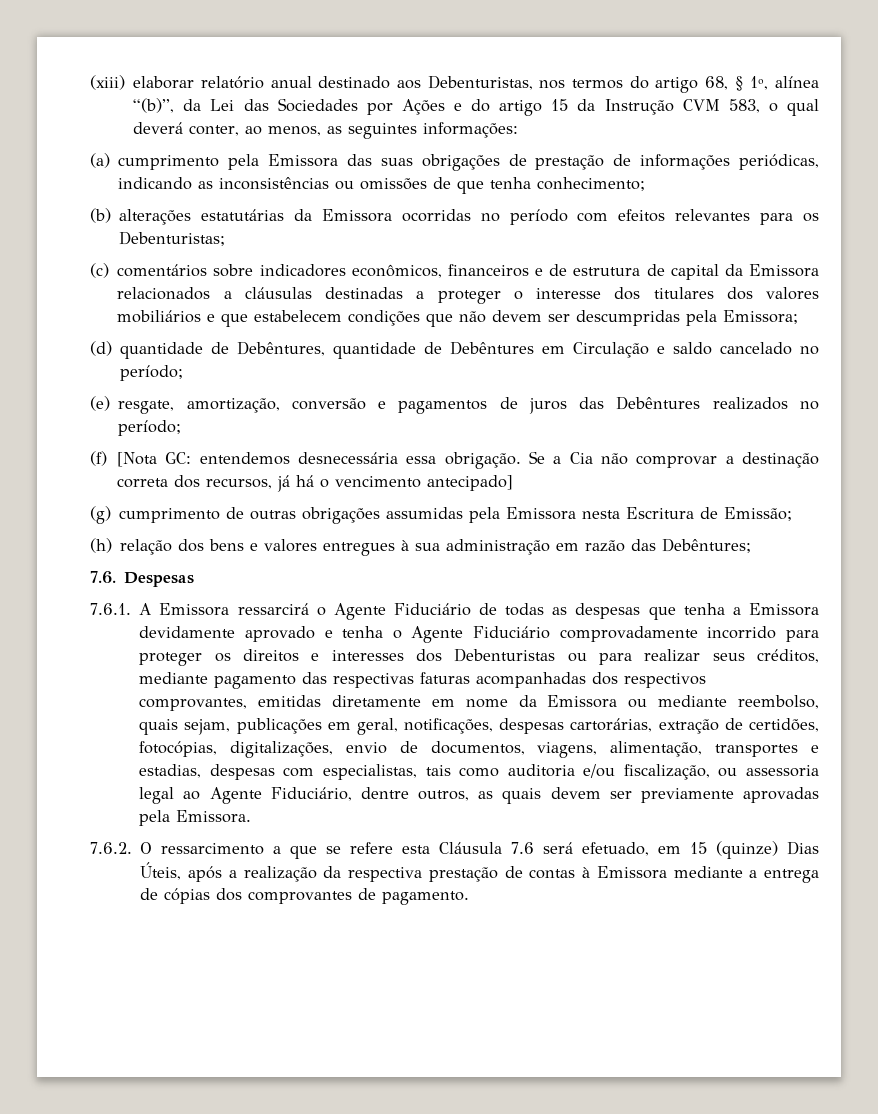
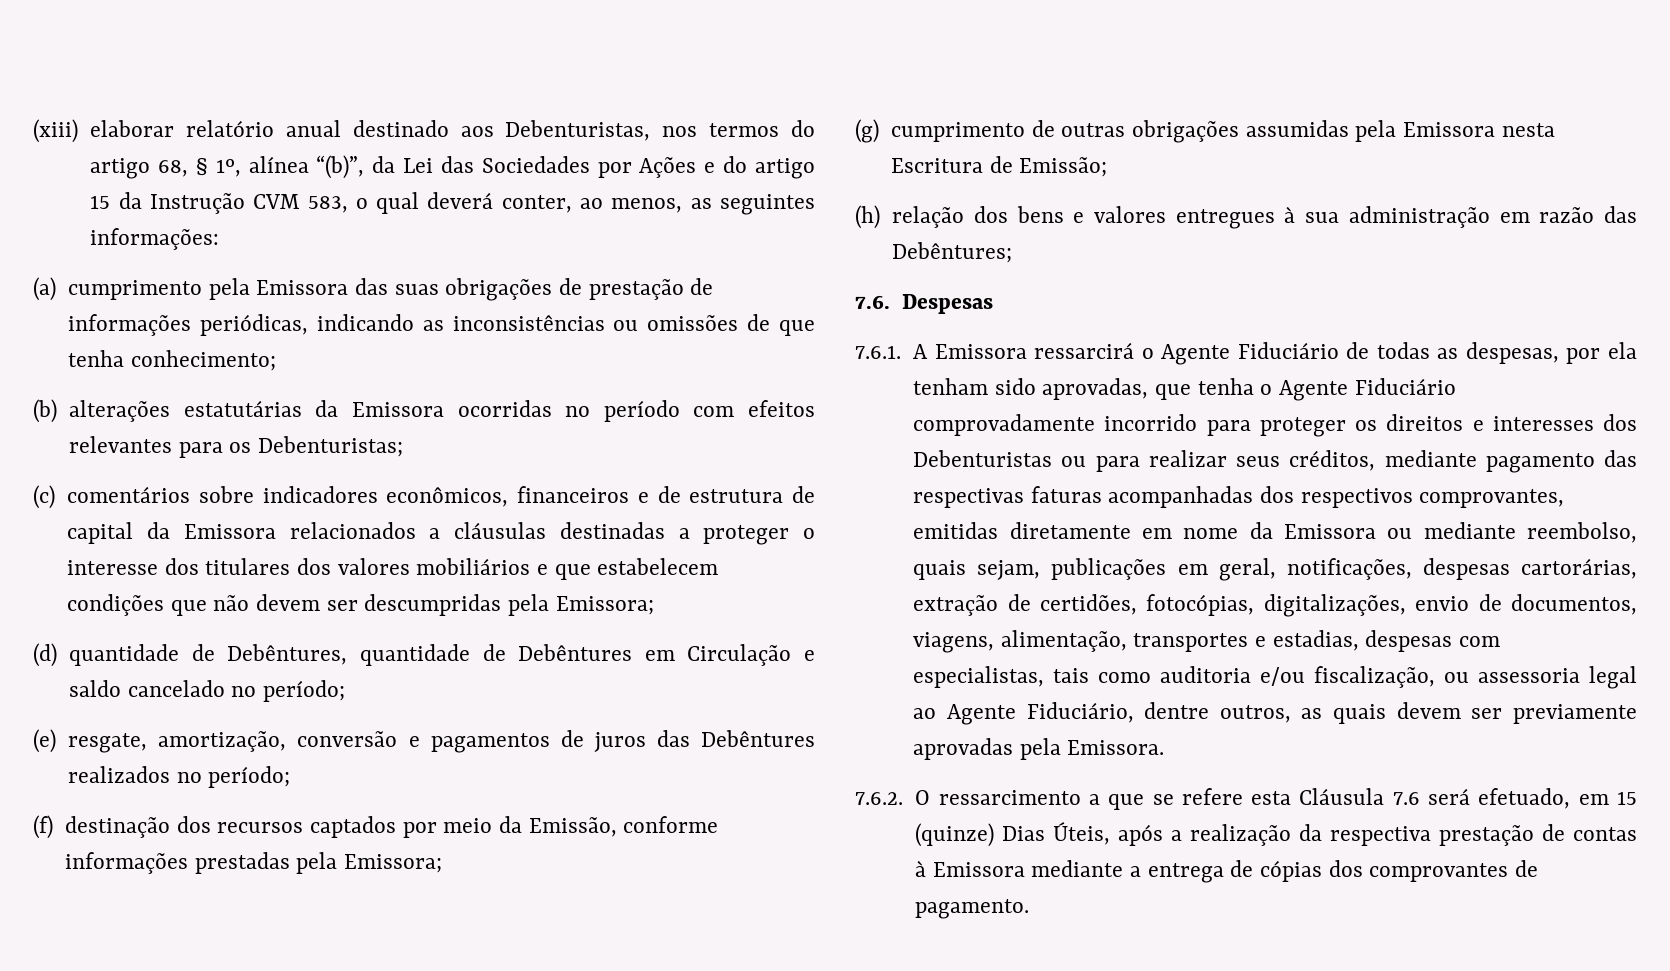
[116,451,819,469] [116,475,513,492] [Nota GC: entendemos desnecessária essa obrigação. Se a Cia não comprovar a destinação correta dos recursos, já há o vencimento antecipado] -> [65,816,719,838] [65,852,443,874] destinação dos recursos captados por meio da Emissão, conforme informações prestadas pela Emissora;
[575,603,819,620] [139,626,333,642] despesas que tenha a Emissora devidamente aprovado e -> [1465,342,1637,364] [913,378,1192,400] despesas, por ela tenham sido aprovadas, que

